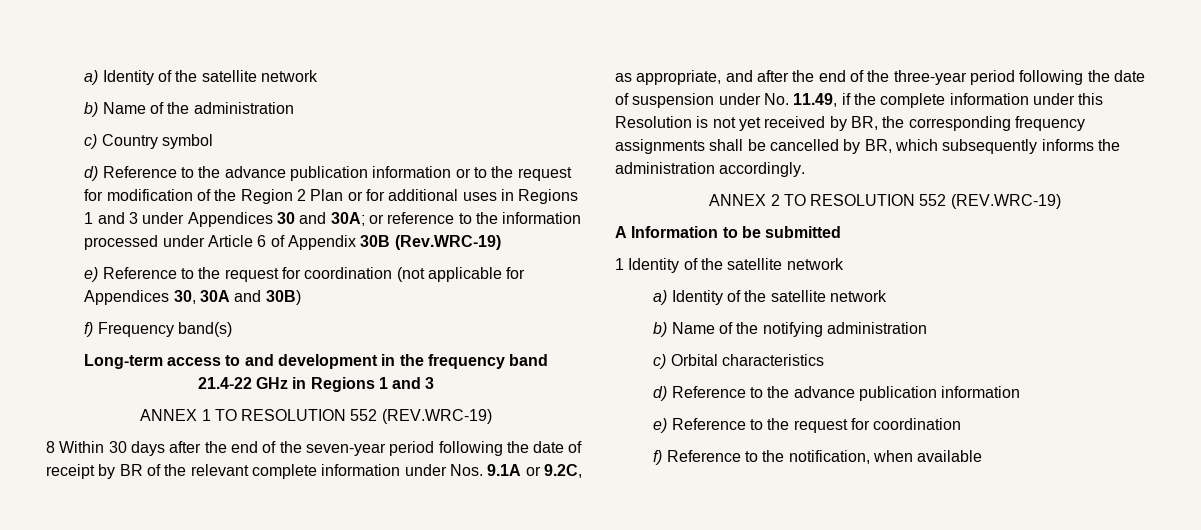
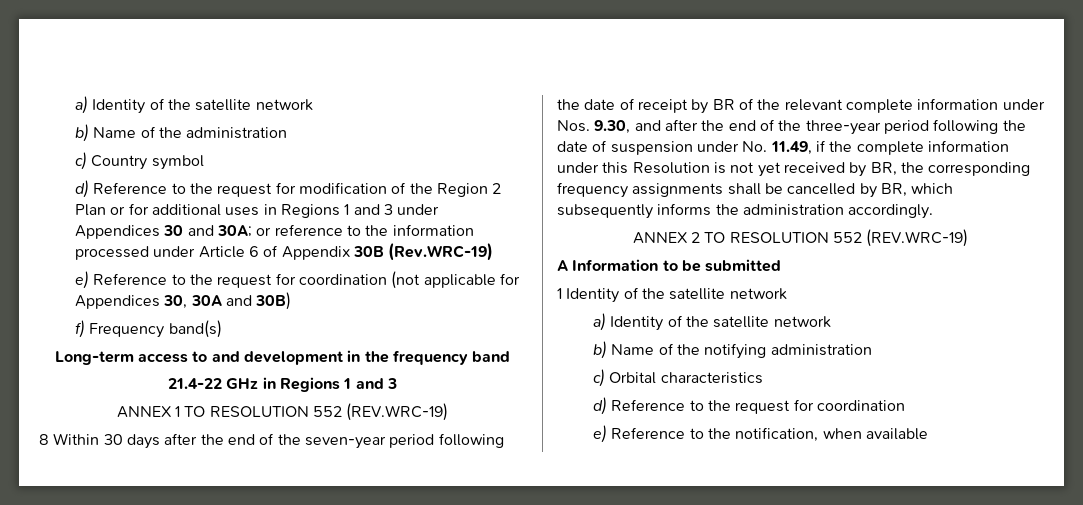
[224,166,514,181] advance publication information or to the -> (214, 188) none
[487,464,582,478] [615,70,722,85] 9.1A or 9.2C, as appropriate, -> [594,120,631,134] 9.30,
[793,386,1021,401] [653,418,790,433] advance publication information // e) Reference to the -> (732, 405) none
[653,450,663,465] f) -> [593,425,608,443] e)

